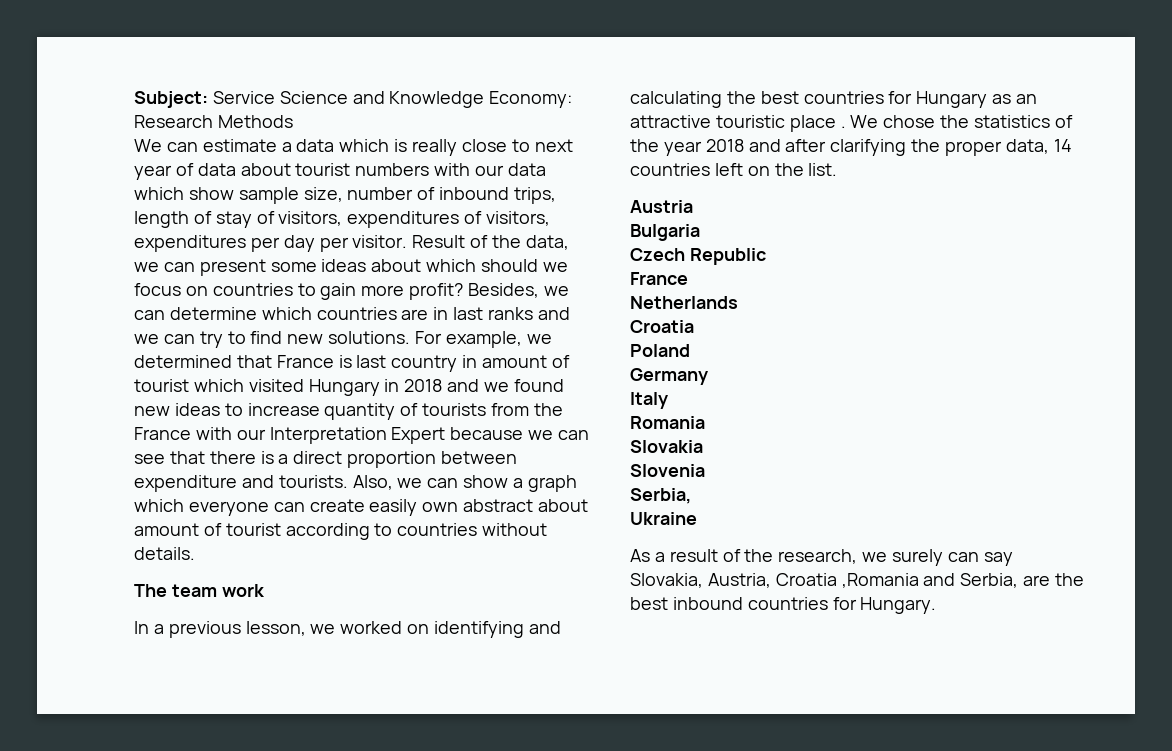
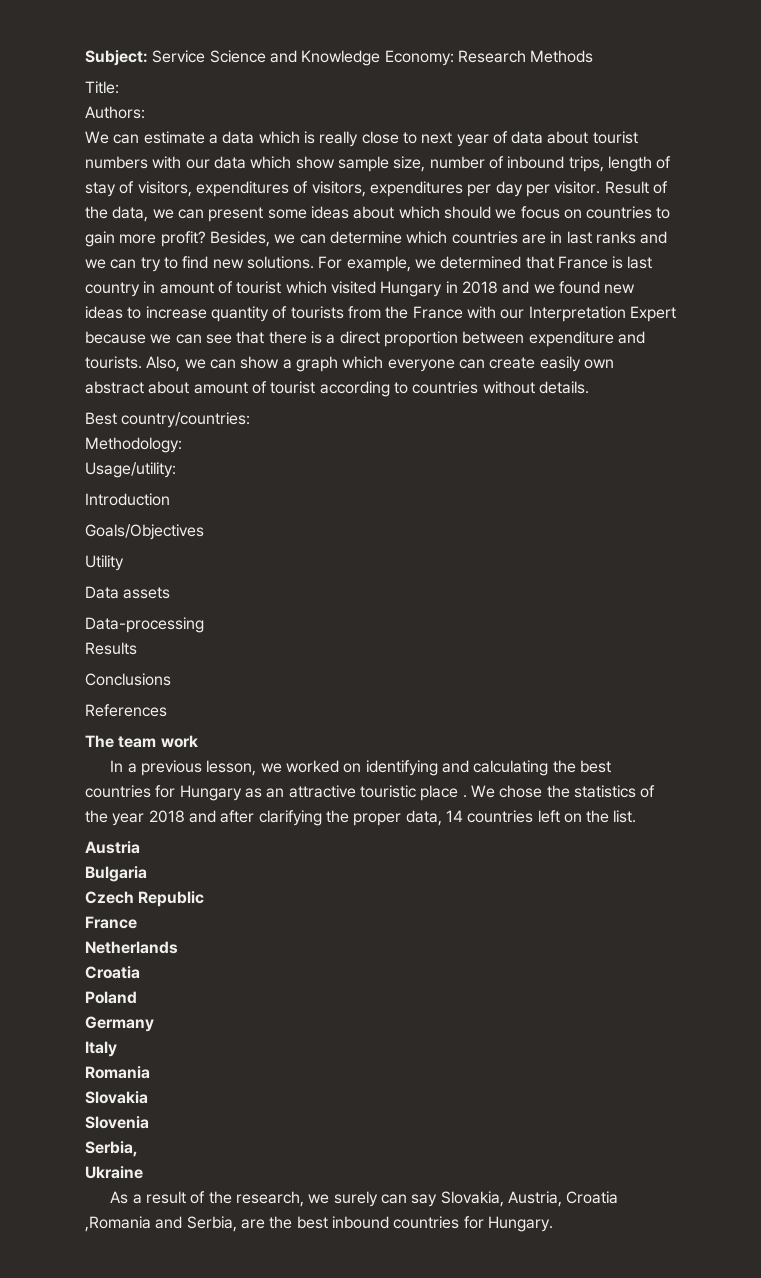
(293, 121) none -> [85,81,119,94] [85,106,145,119] // Title: // Authors:
(195, 553) none -> [85,412,251,428] [85,437,182,453] [85,462,176,478] [85,493,170,506] [85,524,204,540] [85,555,124,571] [85,586,171,599] [85,617,204,633] [85,642,137,655] [85,673,171,686] [85,704,167,717] // Best country/countries: // Methodology: // Usage/utility: // Introduction // Goals/Objectives // Utility // Data assets // Data-processing // Results // Conclusions // References

